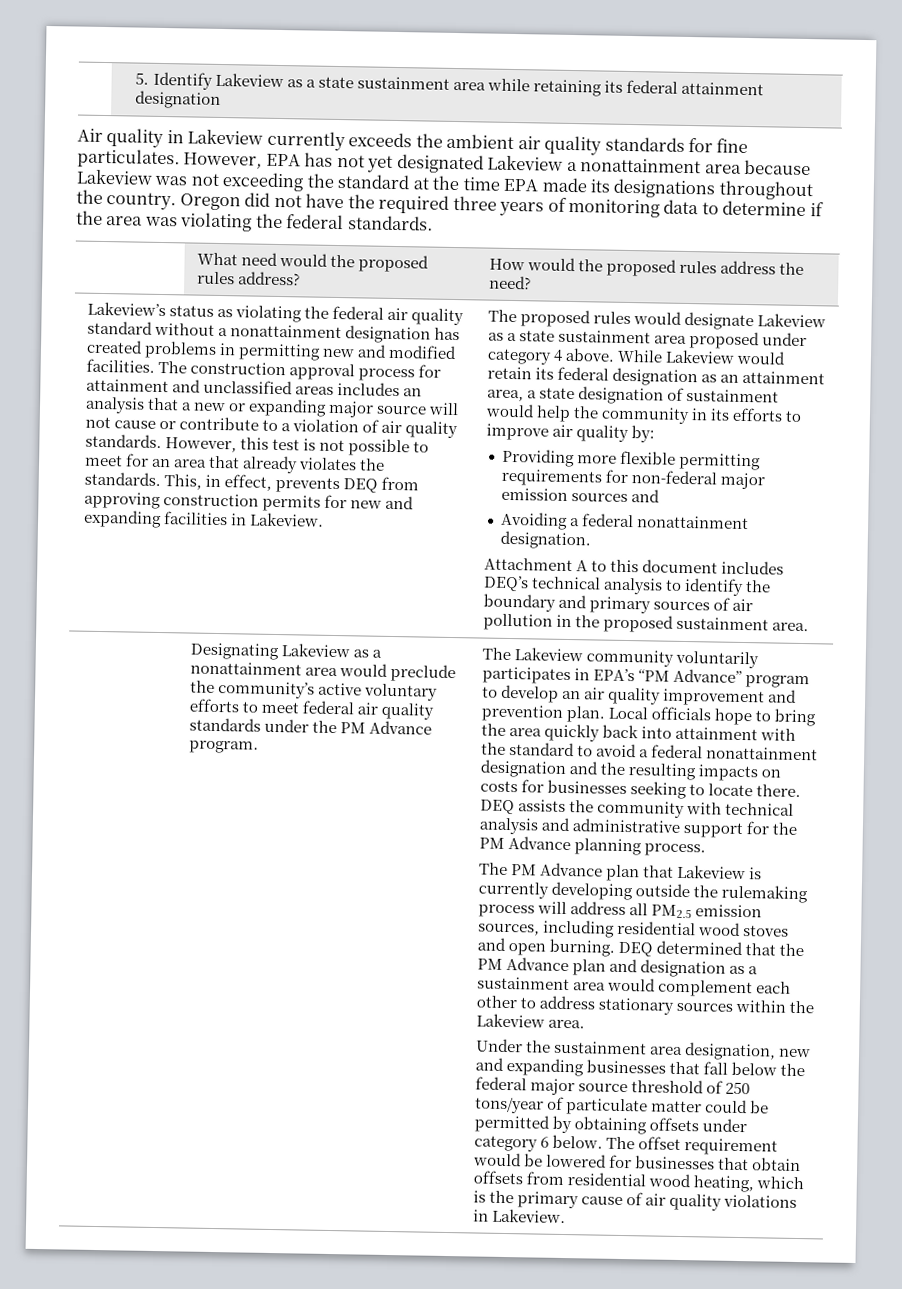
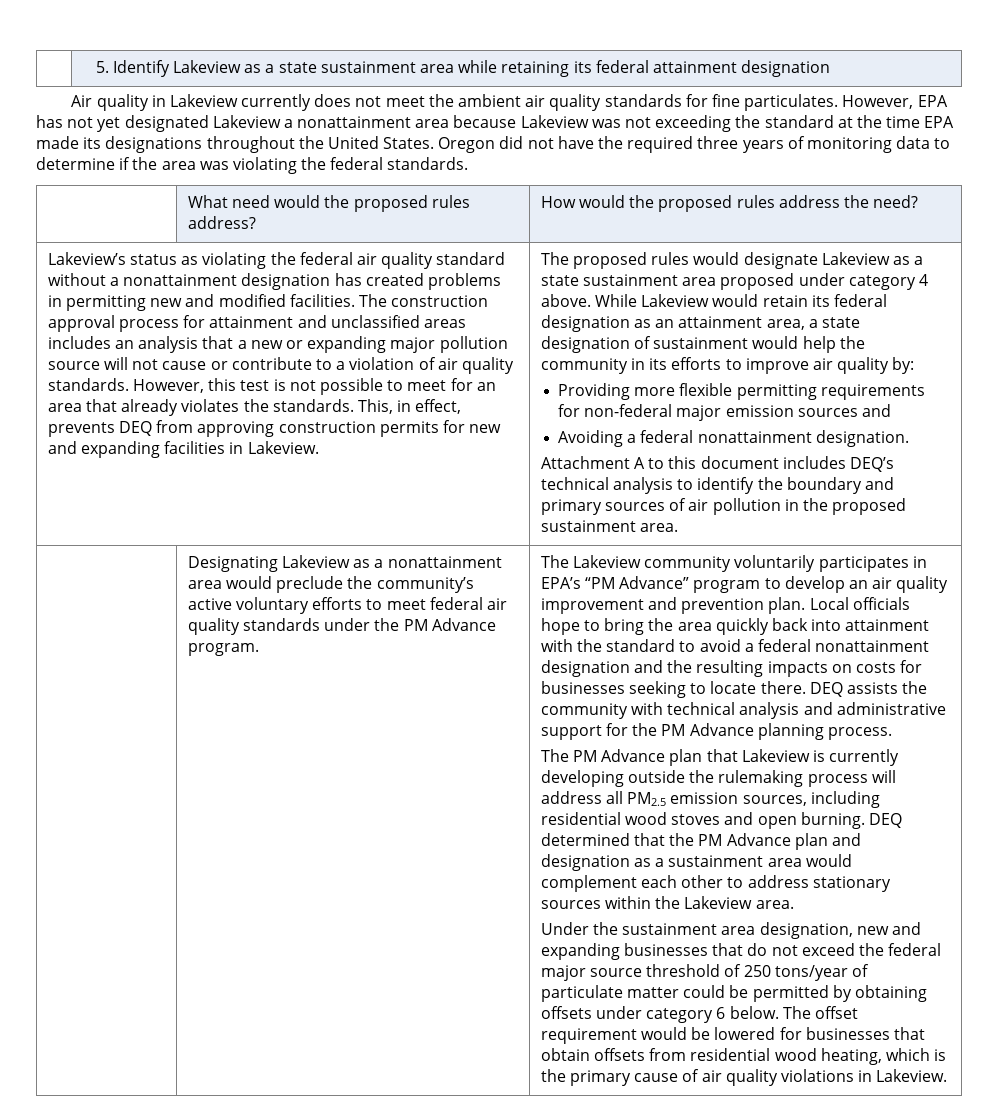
[348,132,413,148] exceeds -> [314,94,425,107] does not meet
[106,192,177,211] country. -> [327,136,435,149] United States.
(374, 409) none -> [439,336,508,353] pollution
[702,1061,777,1076] fall below -> [747,943,855,956] do not exceed

